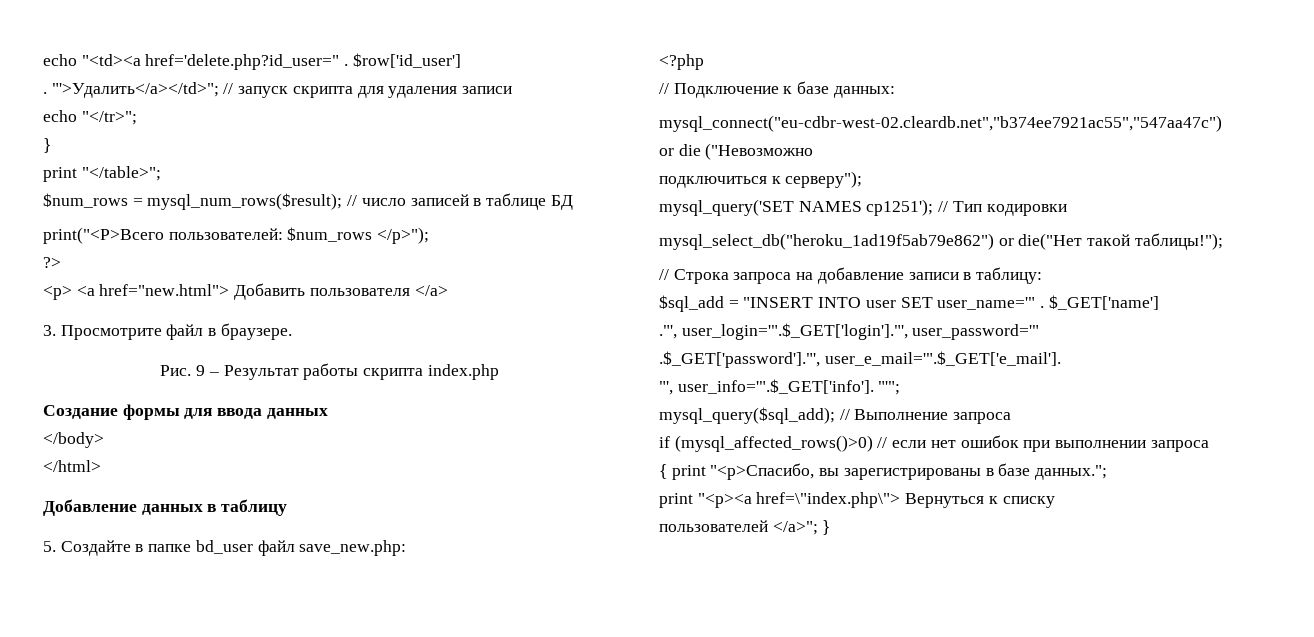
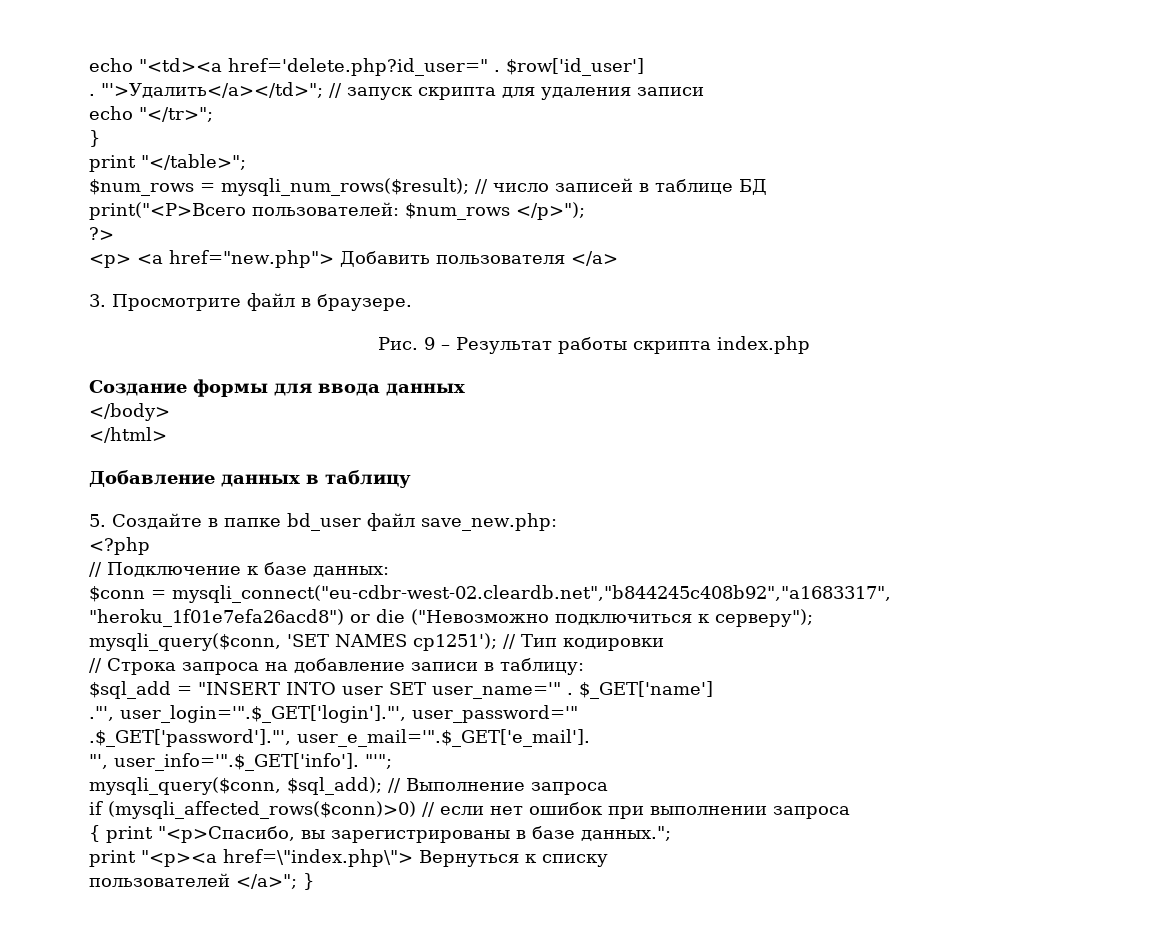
[147,193,343,210] mysql_num_rows($result); -> [221,178,469,196] mysqli_num_rows($result);
[99,284,230,296] href="new.html"> -> [169,250,334,268] href="new.php">
[659,115,1222,132] mysql_connect("eu-cdbr-west-02.cleardb.net","b374ee7921ac55","547aa47c") -> [89,585,891,603] [89,609,344,627] $conn = mysqli_connect("eu-cdbr-west-02.cleardb.net","b844245c408b92","a1683317", "heroku_1f01e7efa26acd8")
(814, 151) // -> (549, 617) none
[659,199,794,216] mysql_query('SET -> [89,633,329,651] mysqli_query($conn, 'SET
[659,233,1223,250] // mysql_select_db("heroku_1ad19f5ab79e862") or die("Нет такой таблицы!"); -> (664, 644) none
[659,407,835,424] mysql_query($sql_add); -> [89,777,382,795] mysqli_query($conn, $sql_add);
[674,435,873,452] (mysql_affected_rows()>0) -> [108,801,416,819] (mysqli_affected_rows($conn)>0)

